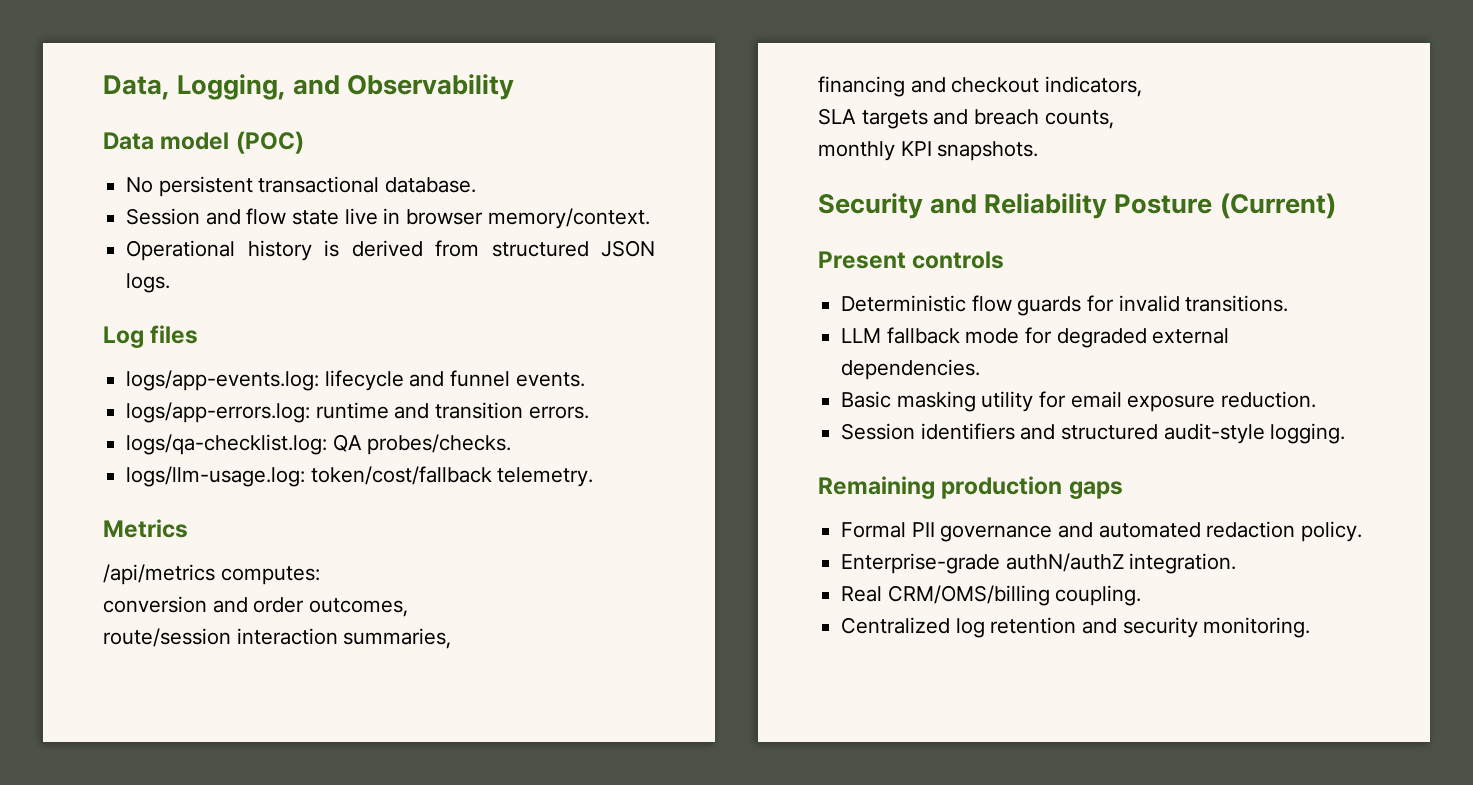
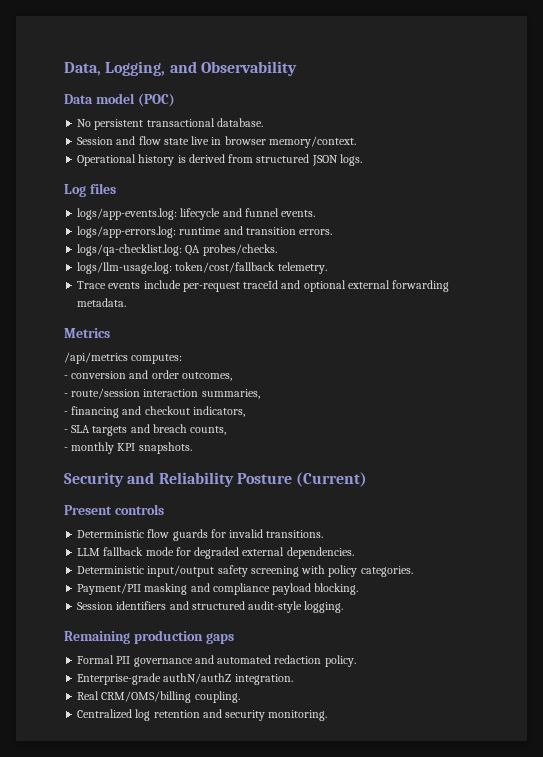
(594, 477) none -> [77,280,450,292] [77,298,127,307] // Trace events include per-request traceId and optional external forwarding metadata.
(320, 575) none -> [64,375,68,379] -
(409, 607) none -> [64,393,68,397] -
(452, 638) none -> [64,411,68,415] -
(1143, 86) none -> [64,429,68,433] -
(1114, 119) none -> [64,447,68,451] -
[841,391,1317,412] Basic masking utility for email exposure reduction. -> [77,565,413,577] [77,583,359,595] Deterministic input/output safety screening with policy categories. // Payment/PII masking and compliance payload blocking.

